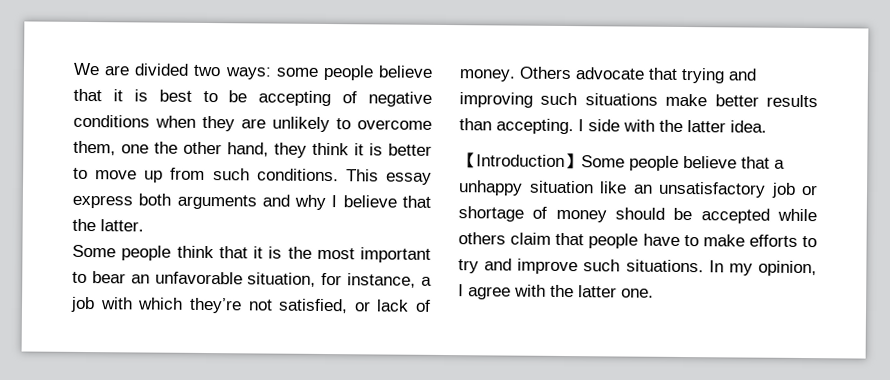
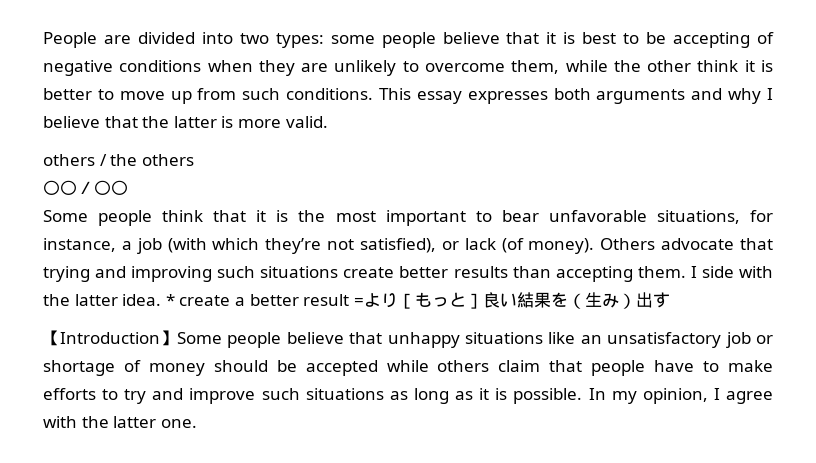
[73,62,100,76] We -> [43,32,97,48] People
[193,64,272,80] two ways: -> [201,32,324,48] into two types:
[121,144,149,154] one -> [565,60,608,72] while
[227,142,307,158] hand, they -> (692, 66) none
[72,194,133,209] express -> [467,91,548,104] expresses
[100,219,144,232] latter. -> [173,116,328,128] [43,154,194,166] [43,180,128,195] latter is more valid. // others / the others // 〇〇／〇〇
[130,271,317,287] an unfavorable situation, -> [548,210,740,224] unfavorable situations,
[99,297,133,310] with -> [167,238,207,253] (with
[278,298,349,314] satisfied, -> [360,238,436,253] satisfied),
[415,299,431,312] [459,69,516,82] of money. -> [501,238,595,254] (of money).
[665,93,708,107] make -> [343,267,395,278] create
[496,118,574,135] accepting. -> [555,266,686,282] accepting them.
(767, 126) none -> [165,292,670,309] * create a better result =より［もっと］良い結果を（生み）出す
[774,159,785,169] [458,180,594,196] a unhappy situation -> [387,332,543,348] unhappy situations
[625,259,704,273] situations. -> [305,388,583,404] situations as long as it is possible.

